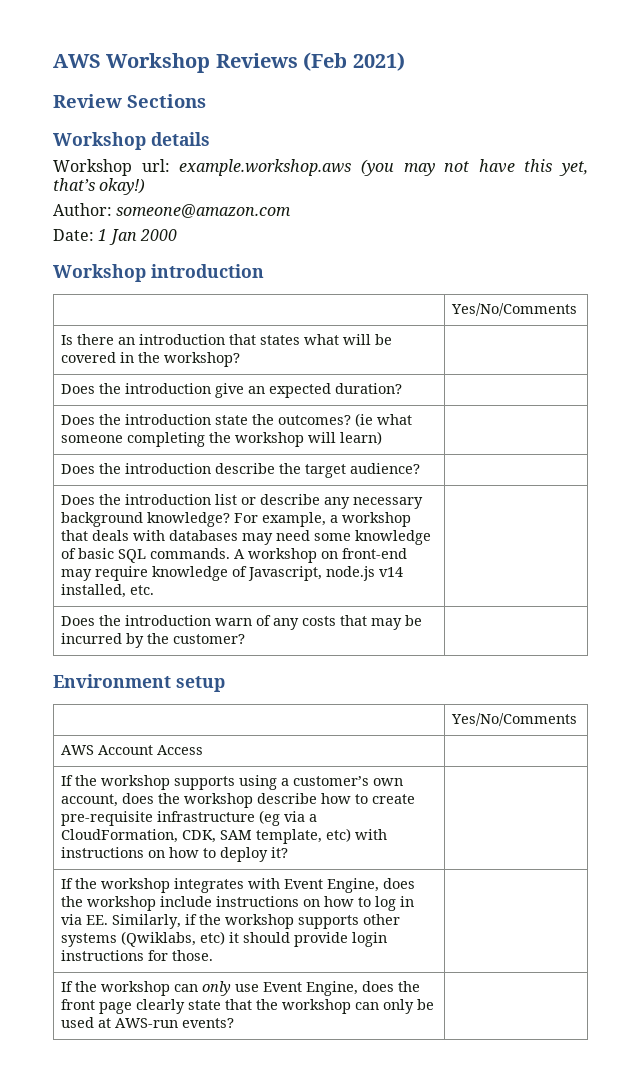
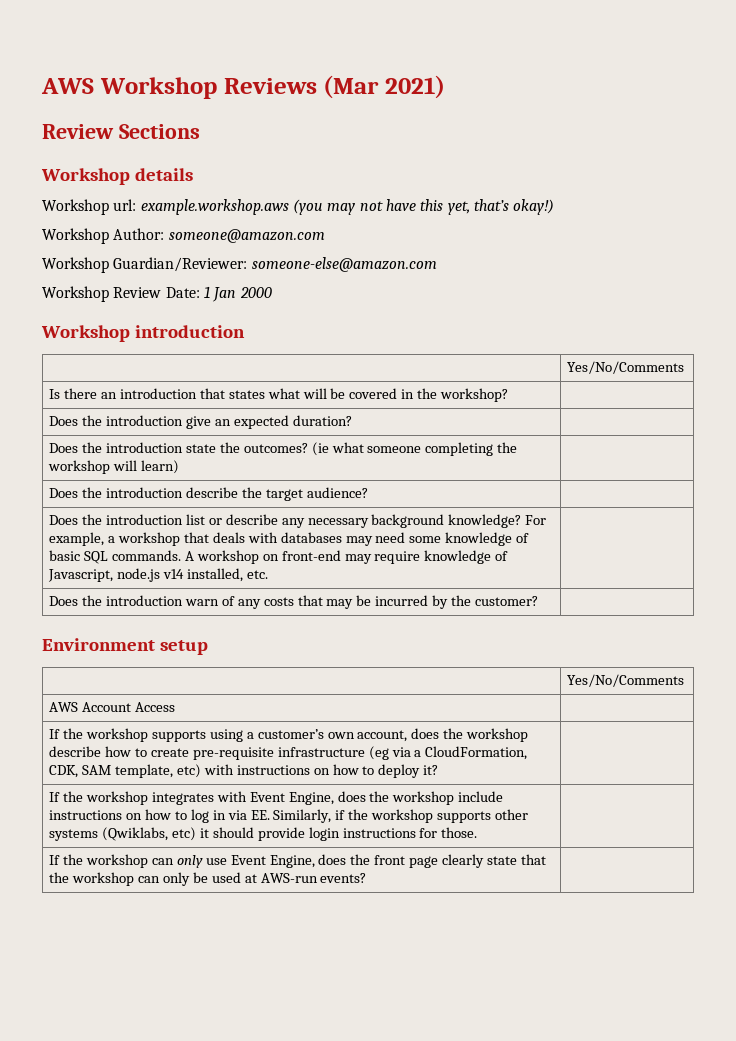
[303,52,348,71] (Feb -> [323,75,380,99] (Mar
(146, 186) none -> [42,228,109,244] Workshop
(292, 211) none -> [42,257,437,273] [42,286,162,302] Workshop Guardian/Reviewer: someone-else@amazon.com // Workshop Review

